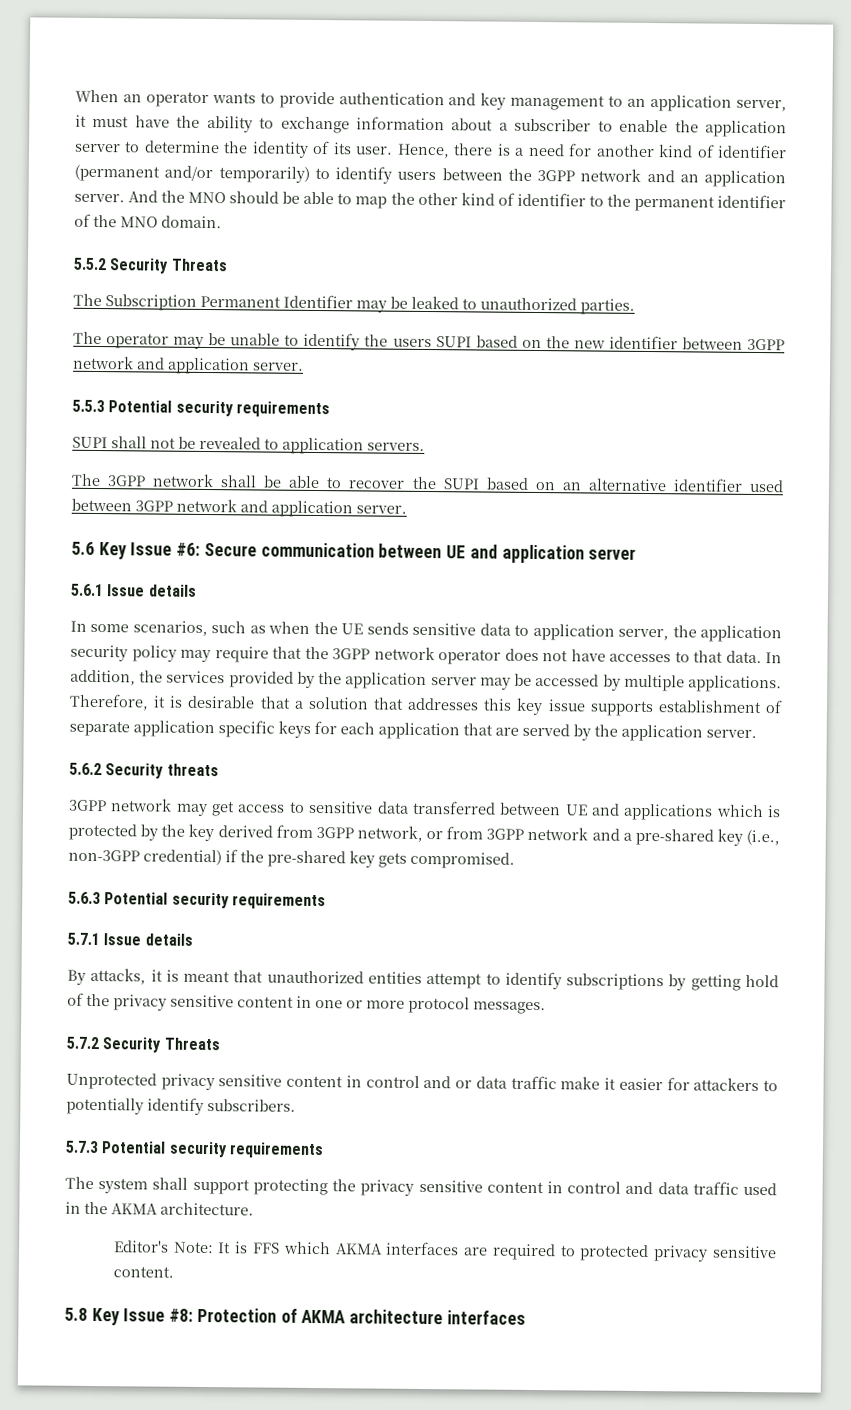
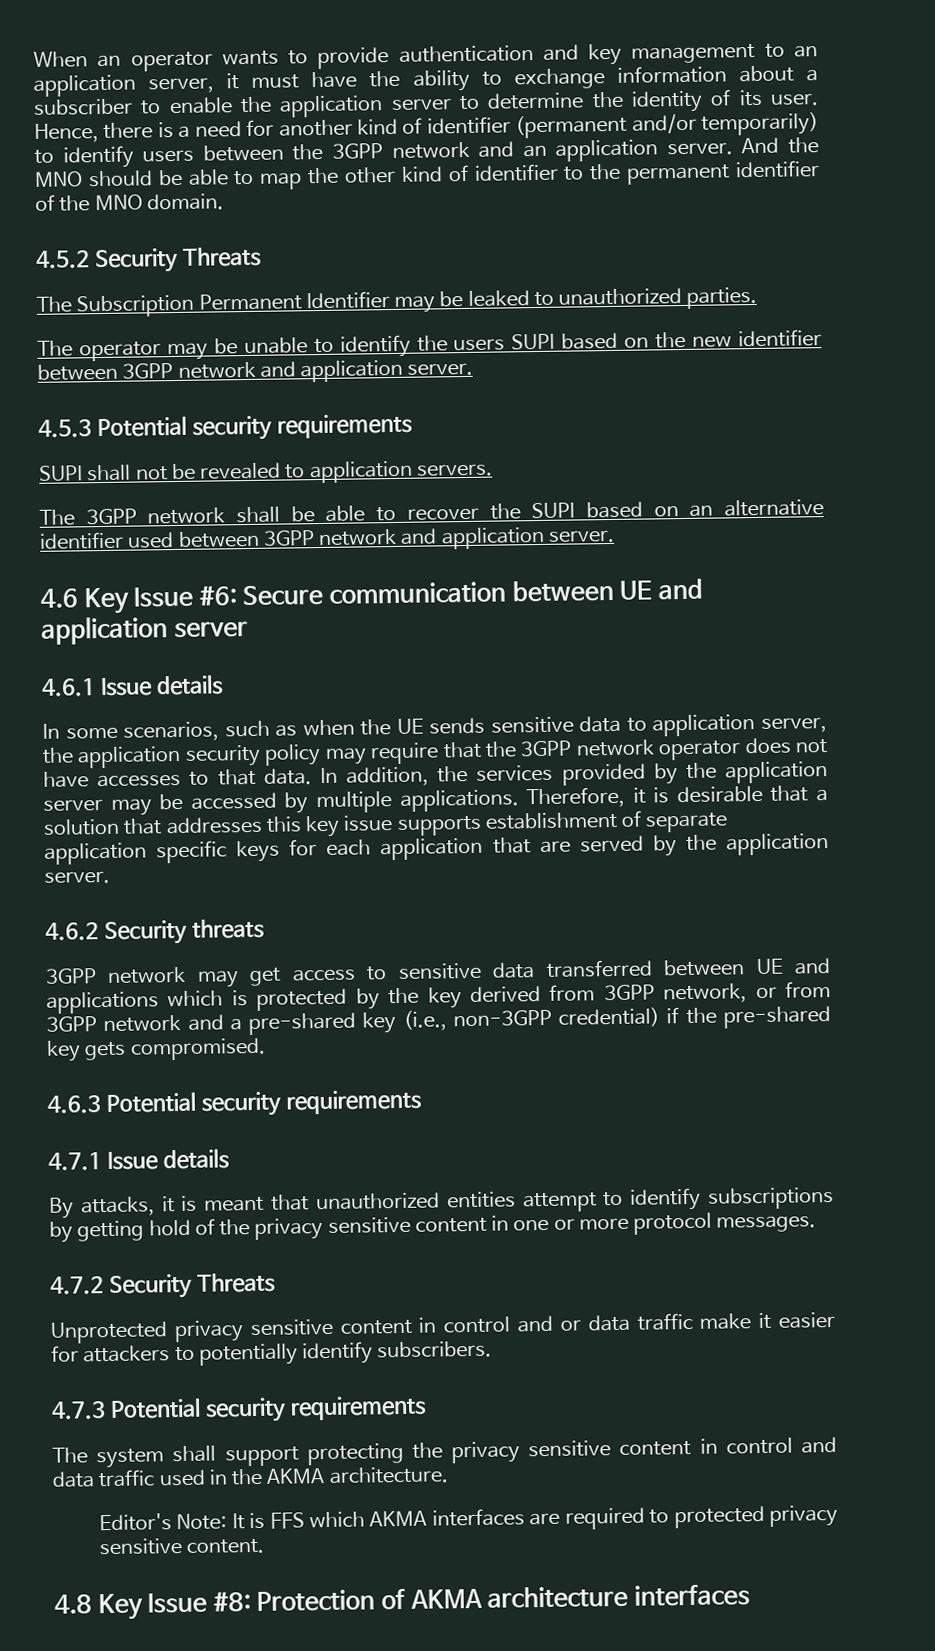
[73,257,107,271] 5.5.2 -> [36,250,90,269] 4.5.2
[72,399,105,413] 5.5.3 -> [38,419,92,438] 4.5.3
[71,541,95,555] 5.6 -> [40,588,78,609] 4.6
[70,583,104,597] 5.6.1 -> [41,678,96,697] 4.6.1
[69,762,102,776] 5.6.2 -> [45,922,99,941] 4.6.2
[68,891,326,910] [67,932,100,946] 5.6.3 Potential security requirements // 5.7.1 -> [47,1089,422,1117] [48,1152,102,1171] 4.6.3 Potential security requirements // 4.7.1
[66,1036,99,1050] 5.7.2 -> [50,1276,104,1295] 4.7.2
[65,1140,99,1154] 5.7.3 -> [51,1401,106,1420] 4.7.3
[64,1307,88,1321] 5.8 -> [54,1594,92,1615] 4.8

